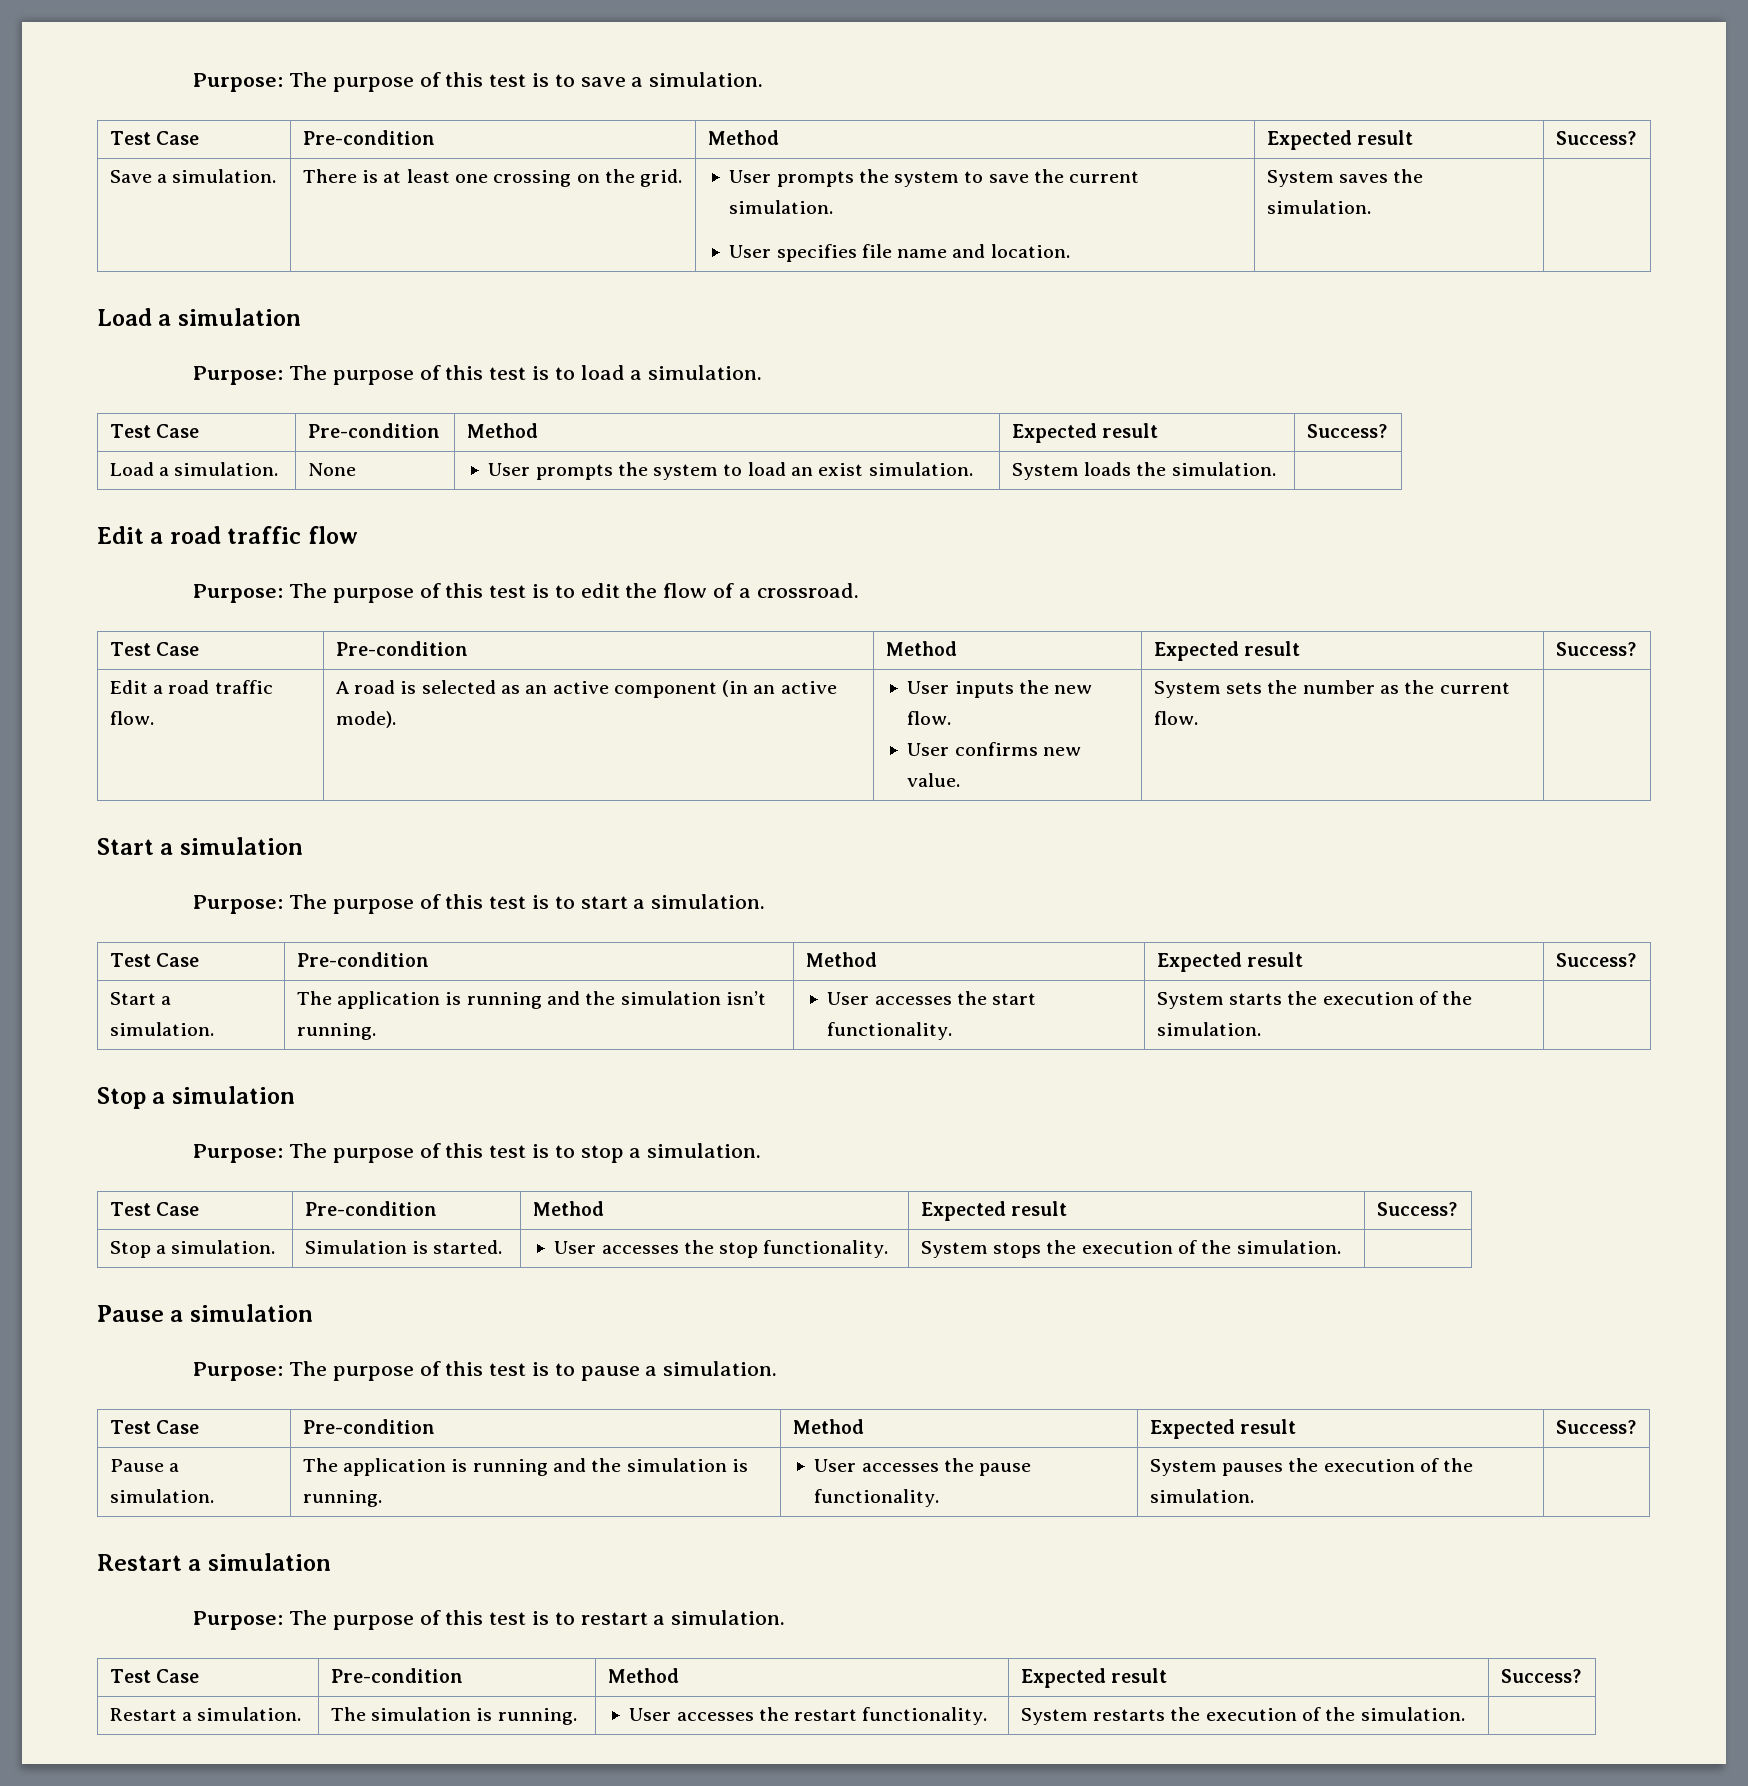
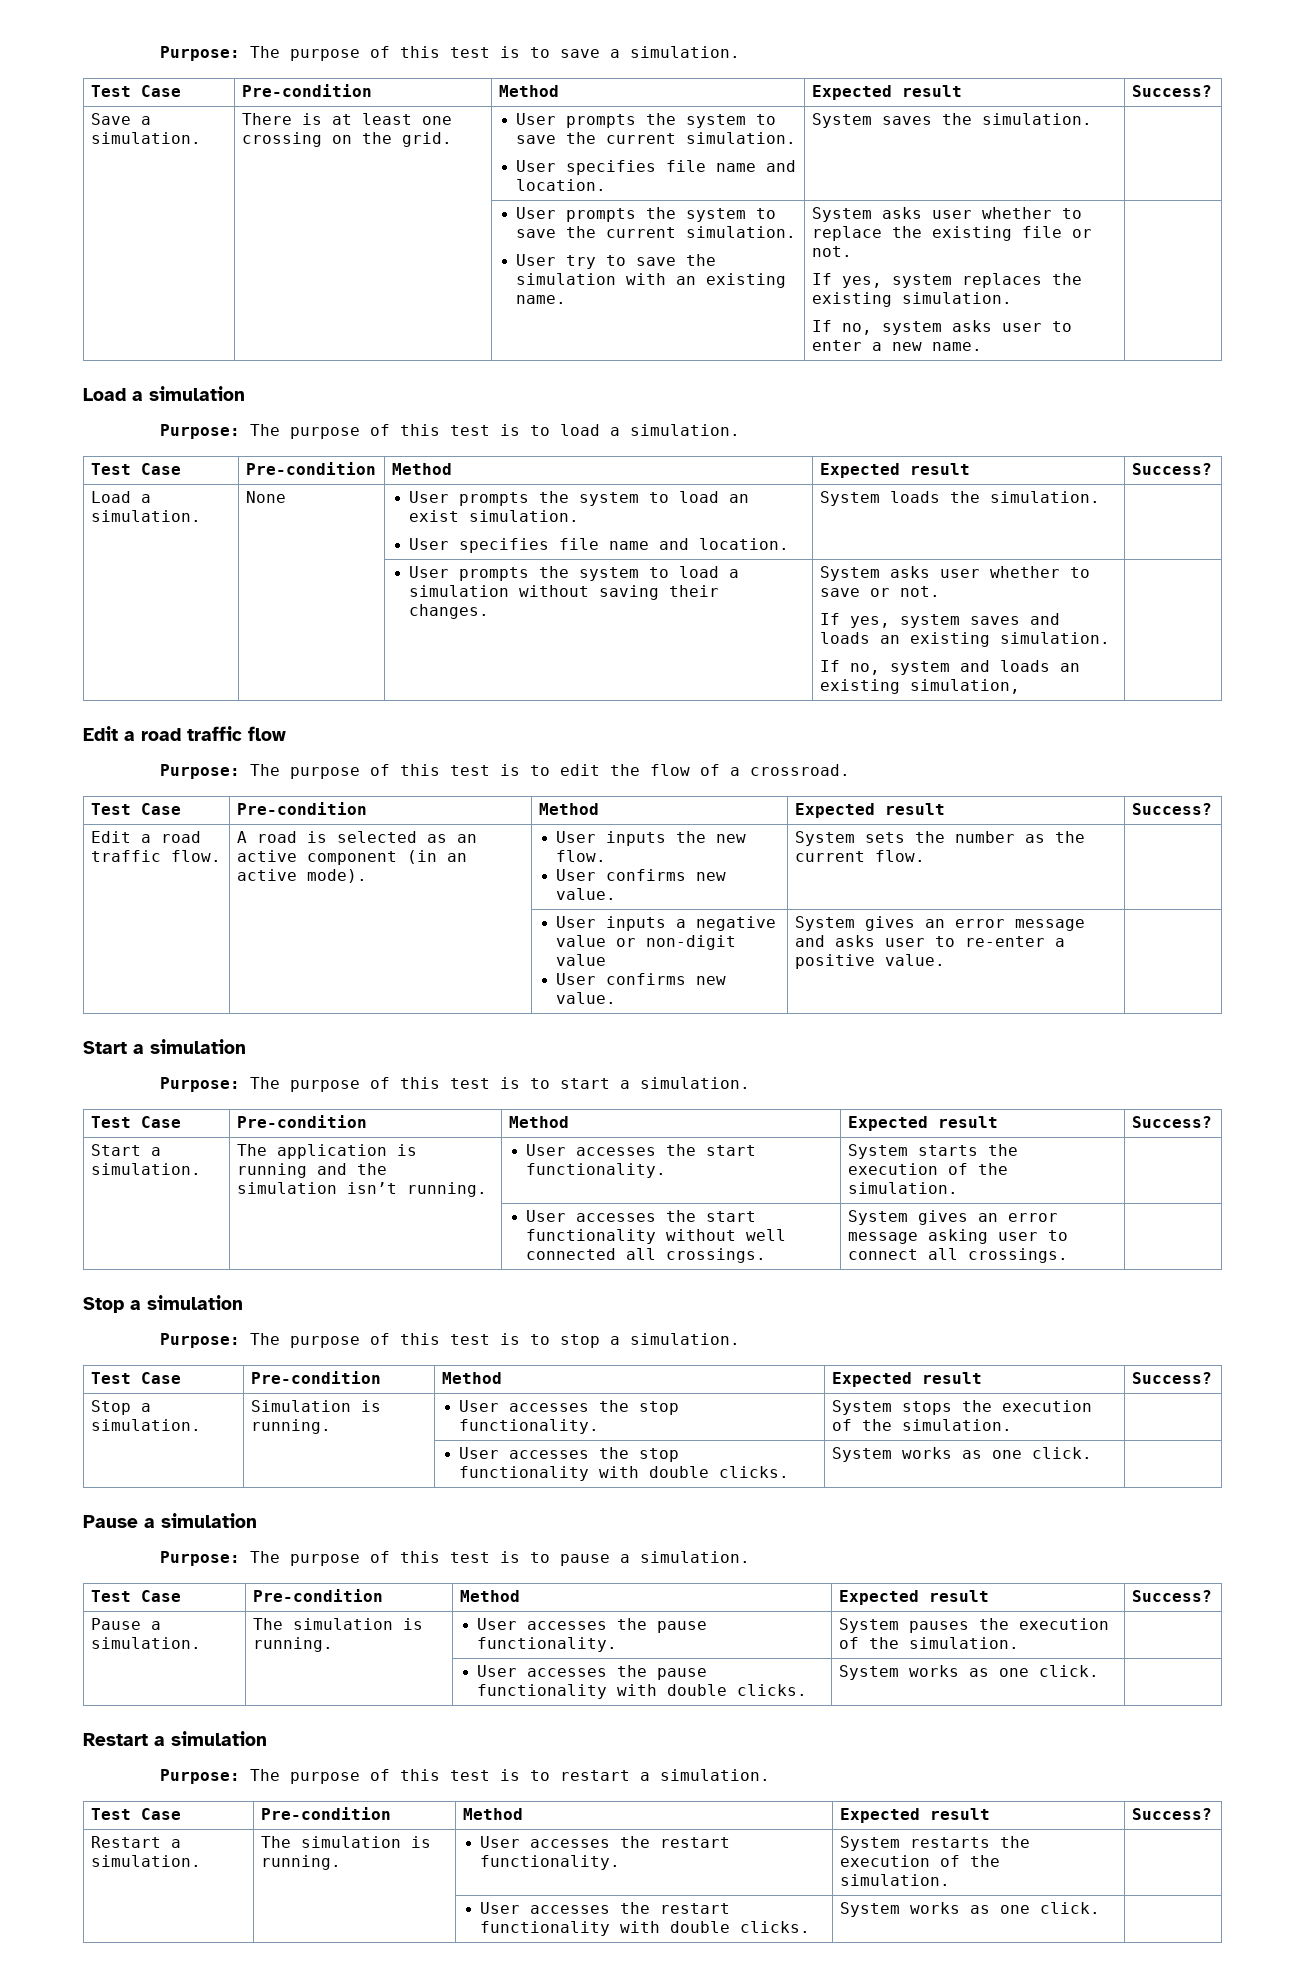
(1371, 207) none -> [516,207,777,222] [516,226,797,238] [516,254,717,269] [516,273,787,288] [516,295,567,304] [811,207,1082,222] [811,226,1092,241] [811,246,852,257] [811,273,1082,288] [811,292,1012,307] [811,320,1072,335] [811,340,982,351] // | | User prompts the system to save the current simulation. // User try to save the simulation with an existing name. | System asks user whether to replace the existing file or not. // If yes, system replaces the existing simulation. // If no, system asks user to enter a new name. |
[1011,462,1276,480] | System loads the simulation. -> [409,538,790,553] [819,491,1100,506] [409,566,740,581] [409,585,720,600] [409,604,490,619] [819,566,1090,581] [819,586,940,597] [819,613,1060,628] [819,632,1110,647] [819,660,1080,675] [819,679,1020,694] // User specifies file name and location. | System loads the simulation. | // | | User prompts the system to load a simulation without saving their changes. | System asks user whether to save or not. // If yes, system saves and loads an existing simulation. // If no, system and loads an existing simulation,
(1198, 718) none -> [556,916,777,931] [556,935,737,950] [556,954,607,966] [556,973,727,985] [556,992,617,1004] [794,916,1085,931] [794,935,1065,947] [794,954,945,969] // | | User inputs a negative value or non-digit value // User confirms new value. | System gives an error message and asks user to re-enter a positive value. |
(1261, 1029) none -> [526,1210,757,1222] [526,1229,787,1244] [526,1248,767,1263] [847,1210,1058,1225] [847,1229,1068,1244] [847,1248,1068,1263] // | | User accesses the start functionality without well connected all crossings. | System gives an error message asking user to connect all crossings. |
[433,1240,503,1254] started. -> [250,1419,331,1434] running.
(1341, 1247) none -> [459,1447,680,1462] [459,1466,790,1481] [831,1447,1092,1462] // | | User accesses the stop functionality with double clicks. | System works as one click. |
[343,1458,622,1476] application is running and the -> (283, 1624) none
(1254, 1496) none -> [477,1665,708,1680] [477,1684,808,1699] [838,1665,1099,1680] // | | User accesses the pause functionality with double clicks. | System works as one click. |
(1465, 1714) none -> [480,1902,731,1914] [480,1921,811,1936] [839,1902,1100,1917] // | | User accesses the restart functionality with double clicks. | System works as one click. |

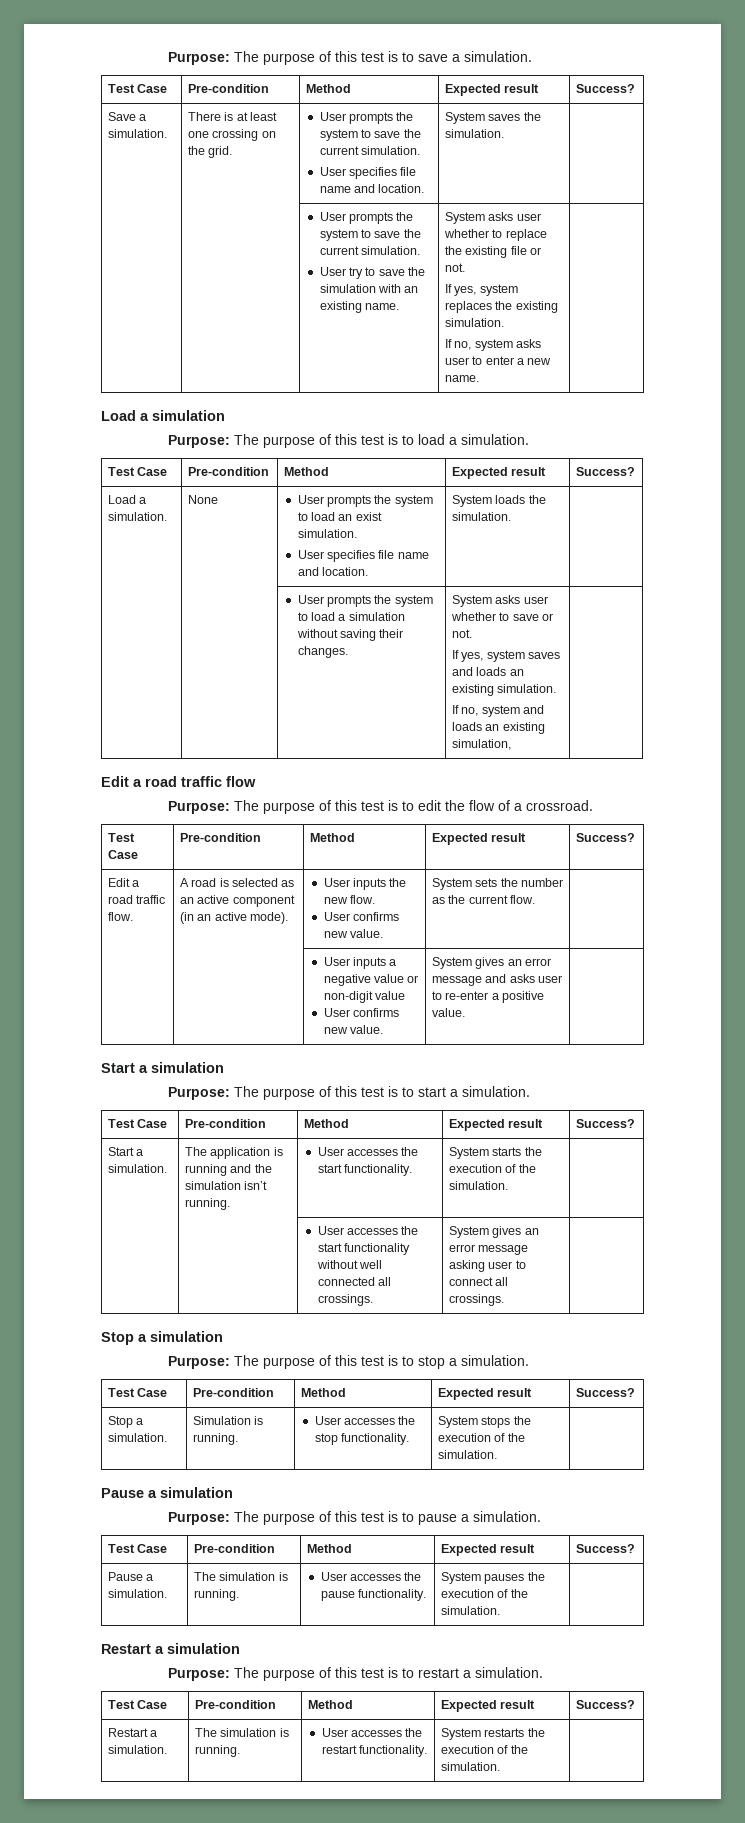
[459,1447,680,1462] [459,1466,790,1481] [831,1447,1092,1462] // | | User accesses the stop functionality with double clicks. | System works as one click. | -> (497, 1454) none
[477,1665,708,1680] [477,1684,808,1699] [838,1665,1099,1680] // | | User accesses the pause functionality with double clicks. | System works as one click. | -> (500, 1610) none
[480,1902,731,1914] [480,1921,811,1936] [839,1902,1100,1917] // | | User accesses the restart functionality with double clicks. | System works as one click. | -> (500, 1766) none

